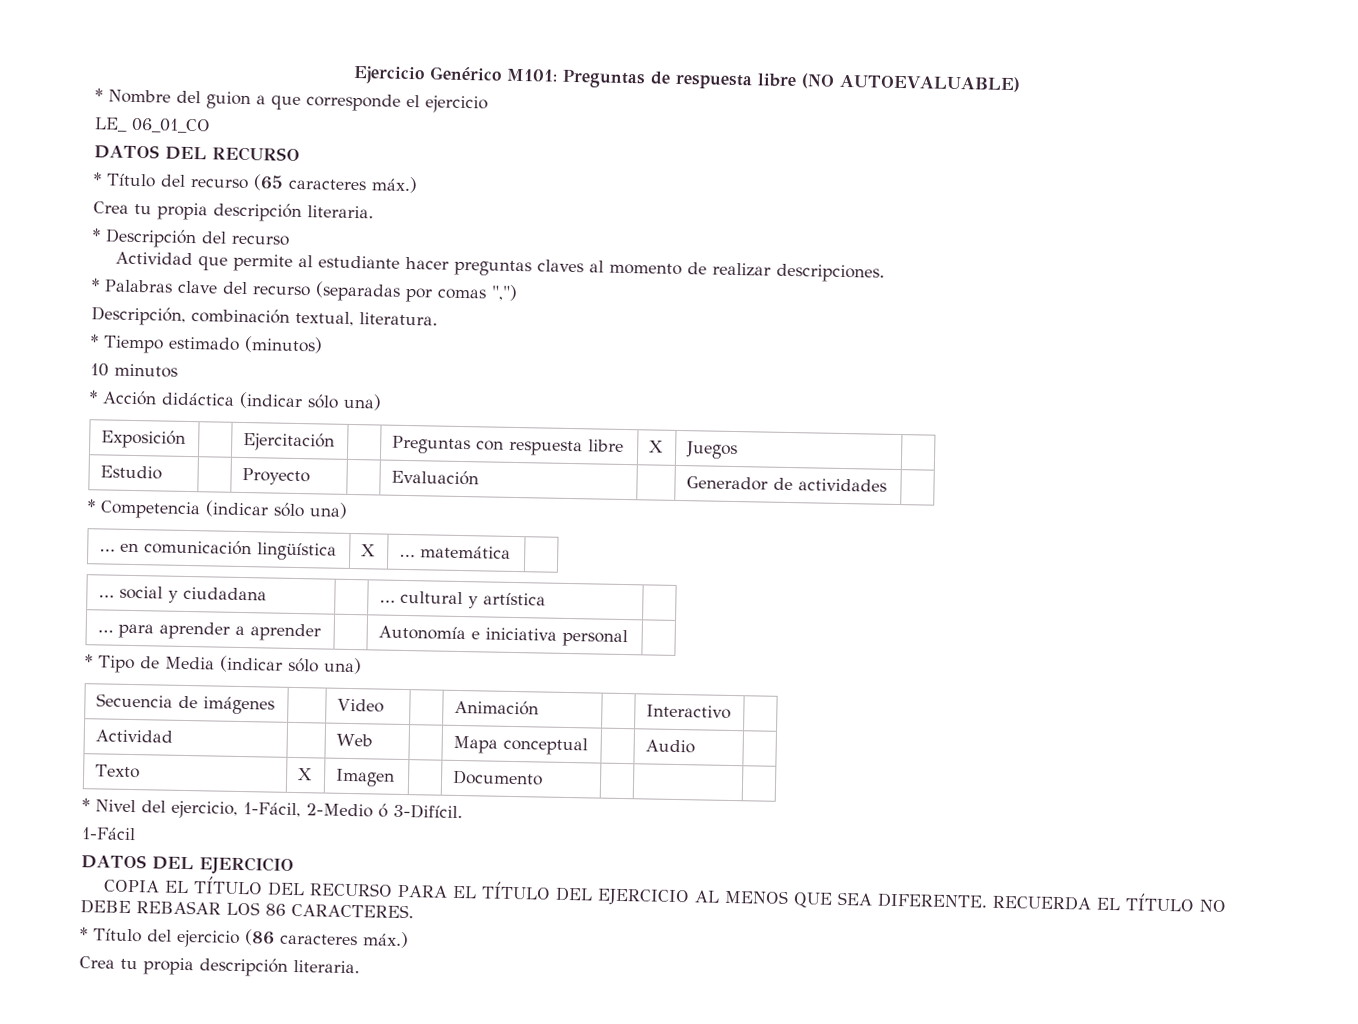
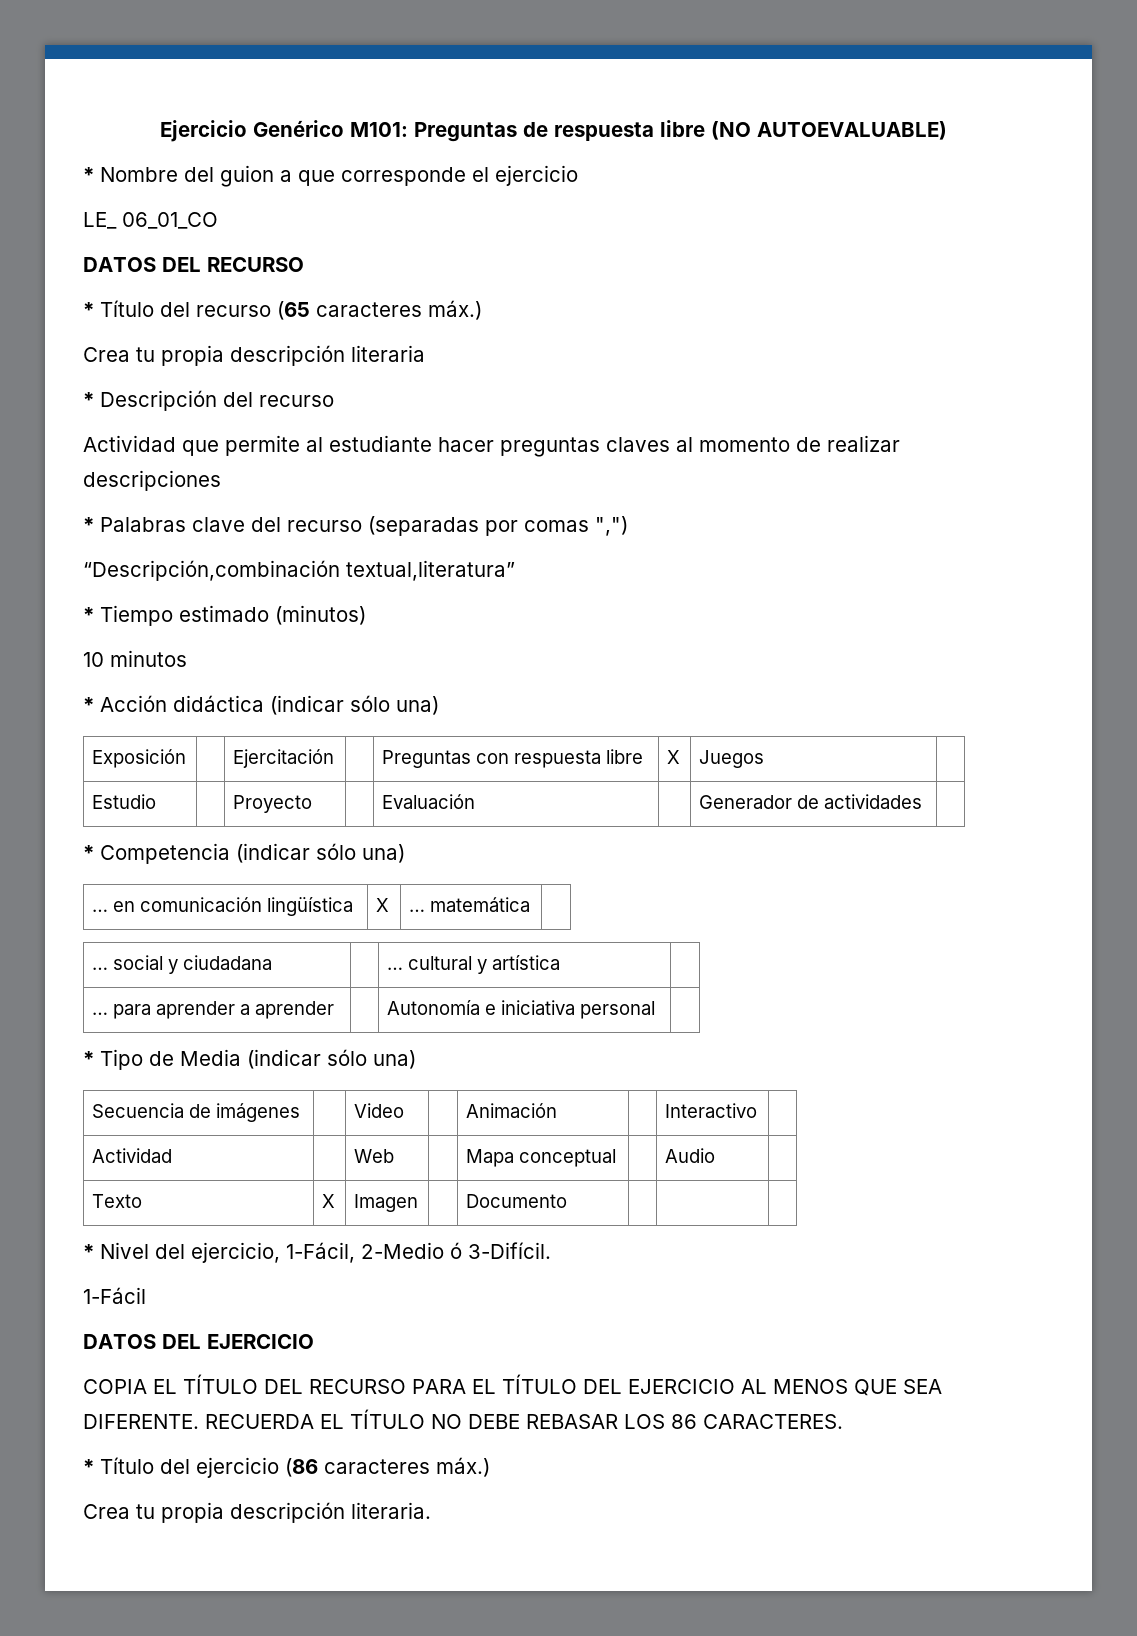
[307,205,374,219] literaria. -> [351,345,425,362] literaria
[776,263,886,283] descripciones. -> [83,470,221,491] descripciones
[91,306,438,327] Descripción, combinación textual, literatura. -> [83,560,515,581] “Descripción,combinación textual,literatura”

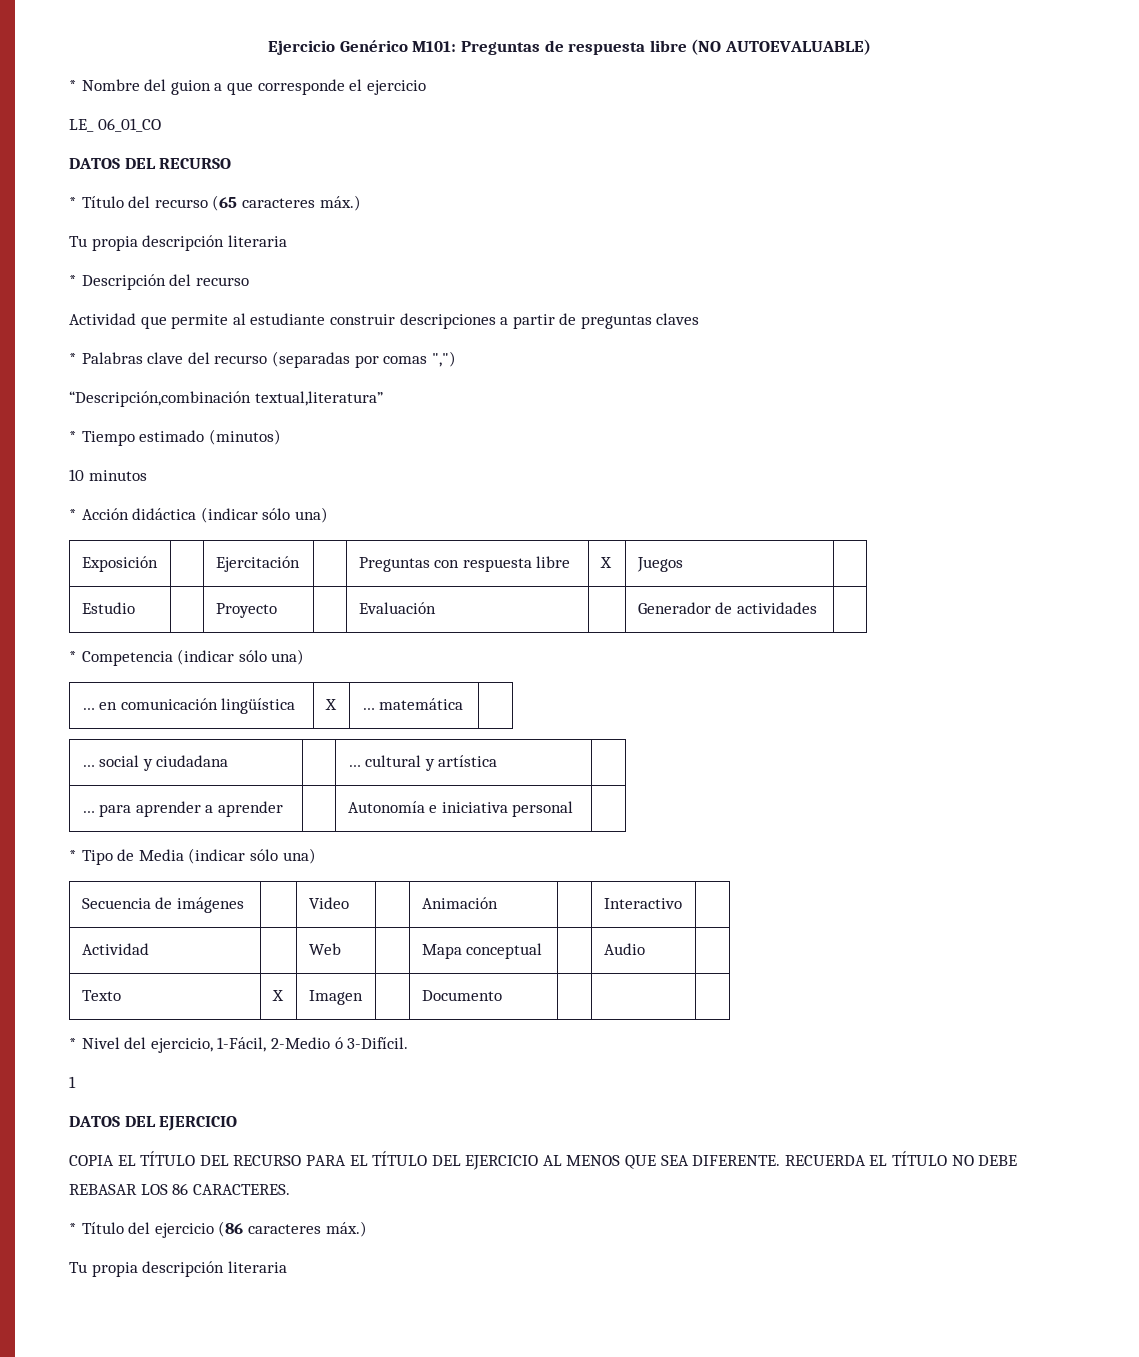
[83,347,155,362] Crea tu -> [69,236,87,247] Tu
[438,435,900,457] [83,470,221,491] hacer preguntas claves al momento de realizar descripciones -> [329,313,700,329] construir descripciones a partir de preguntas claves
[83,1287,146,1304] 1-Fácil -> [69,1076,76,1088] 1
[83,1502,431,1523] Crea tu propia descripción literaria. -> [69,1261,287,1277] Tu propia descripción literaria

